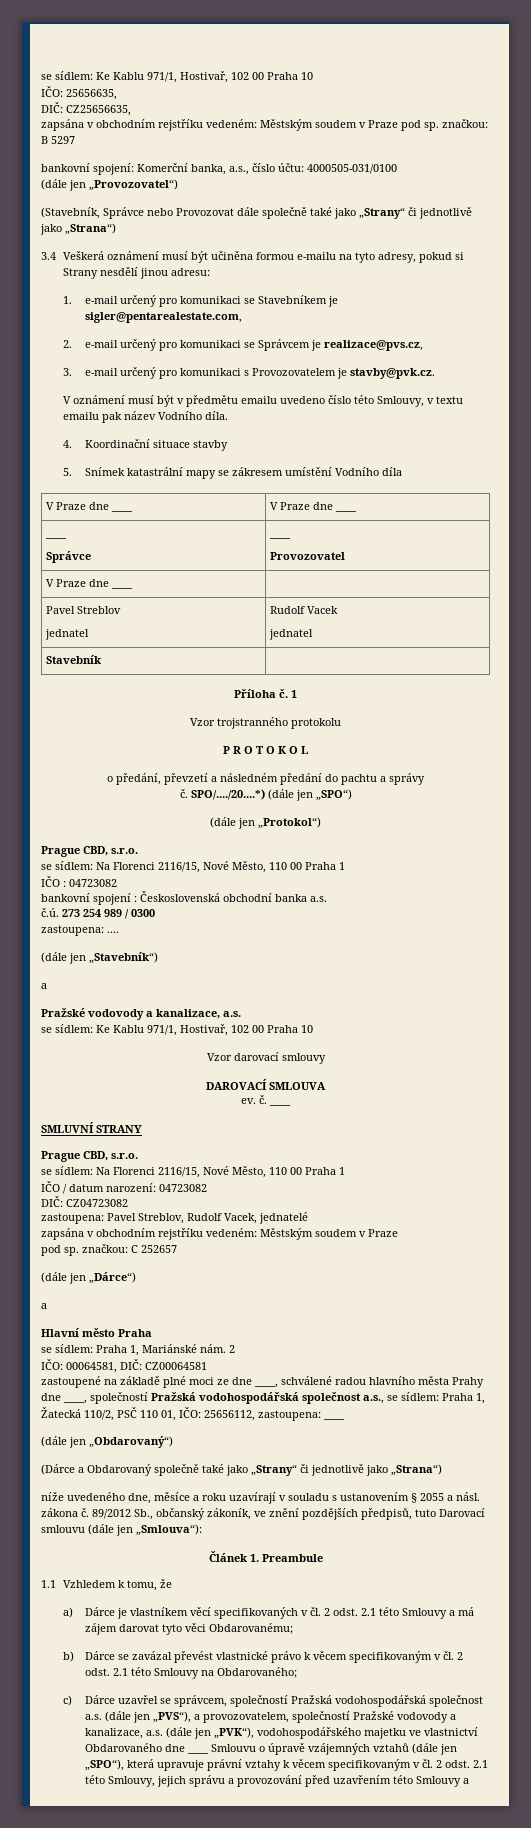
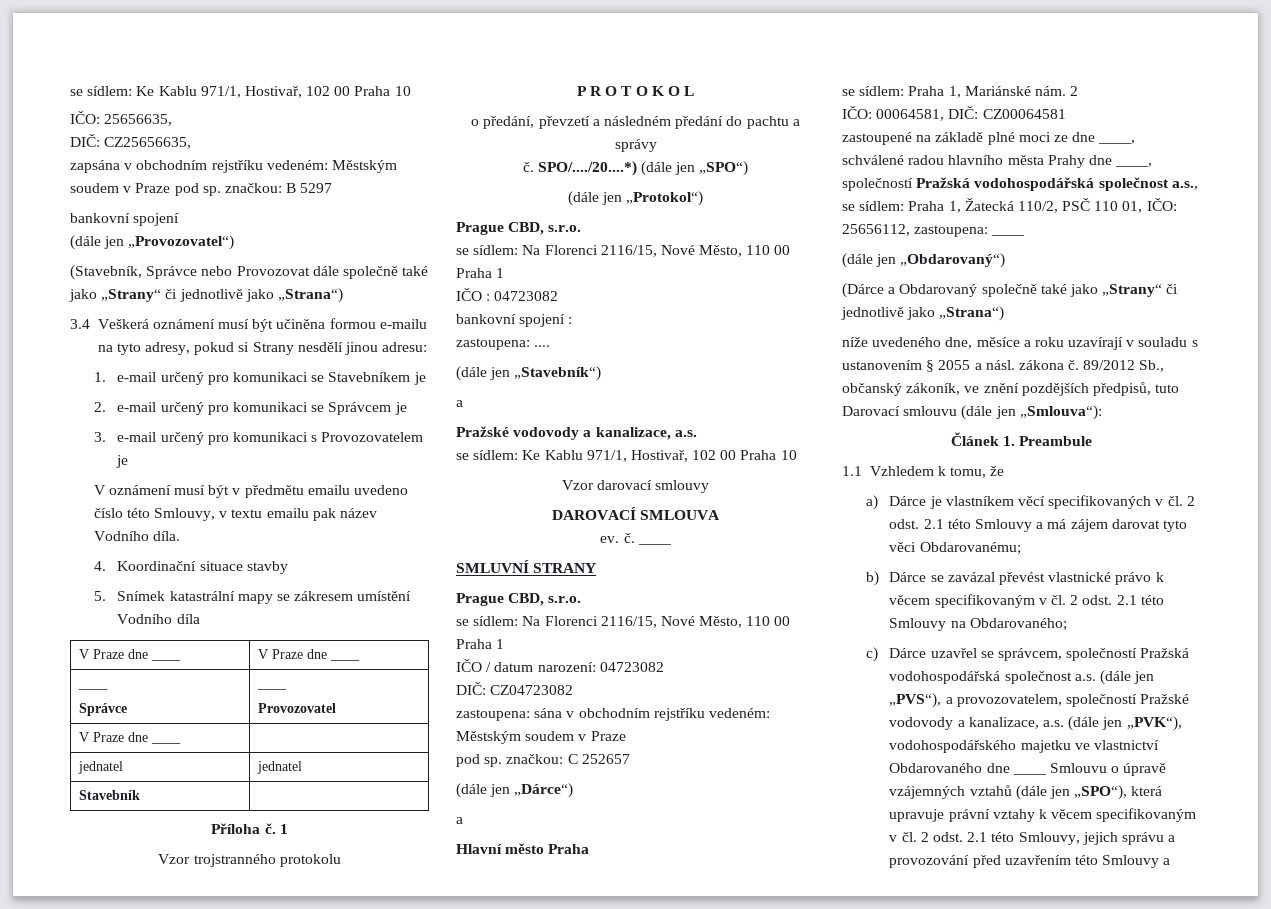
[93,163,397,175] spojení: Komerční banka, a.s., číslo účtu: 4000505-031/0100 -> [133,213,180,226] spojení
[84,312,242,323] sigler@pentarealestate.com, -> (426, 378) none
[323,340,423,351] realizace@pvs.cz, -> (407, 408) none
[349,368,435,379] stavby@pvk.cz. -> (129, 461) none
[45,606,121,614] Pavel Streblov // -> (181, 743) none
[269,606,338,614] Rudolf Vacek // -> (123, 767) none
[140,891,327,902] [41,908,155,919] Československá obchodní banka a.s. // č.ú. 273 254 989 / 0300 -> (573, 320) none
[107,1212,308,1224] [41,1228,84,1240] Pavel Streblov, Rudolf Vacek, jednatelé // zapsána -> [534,708,563,718] sána

